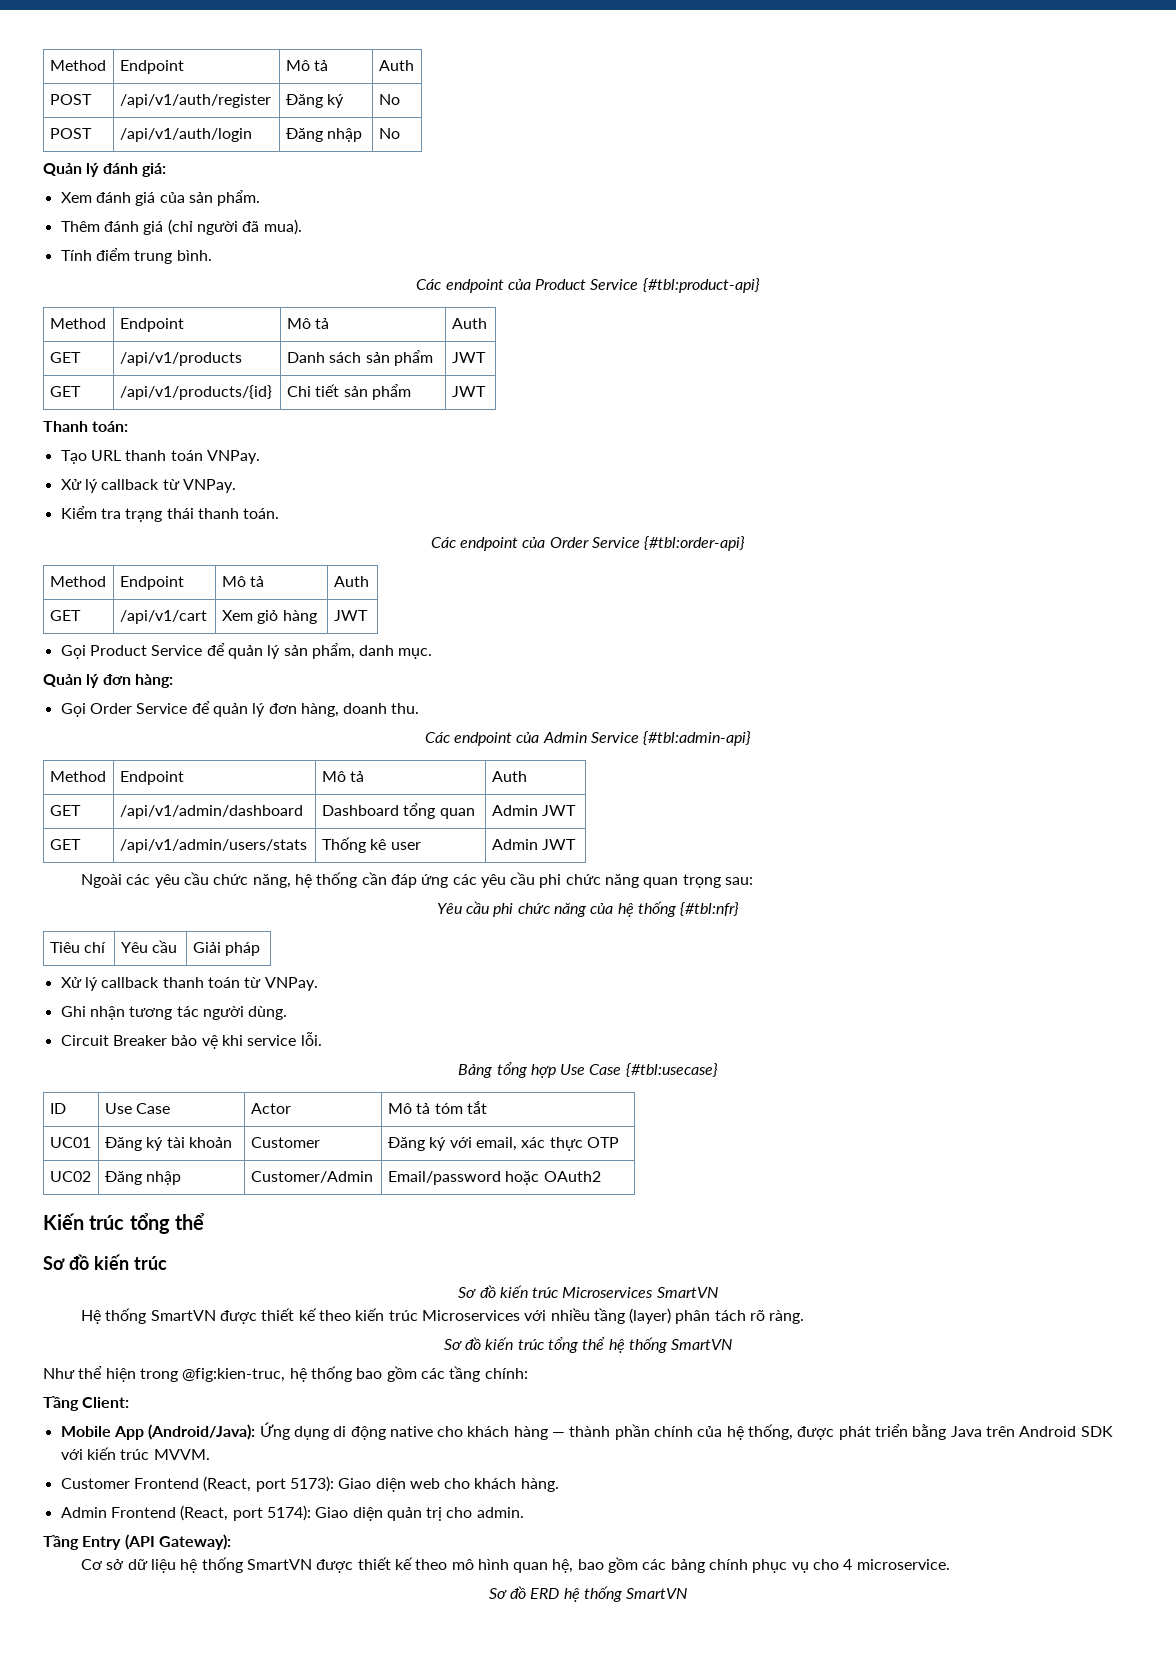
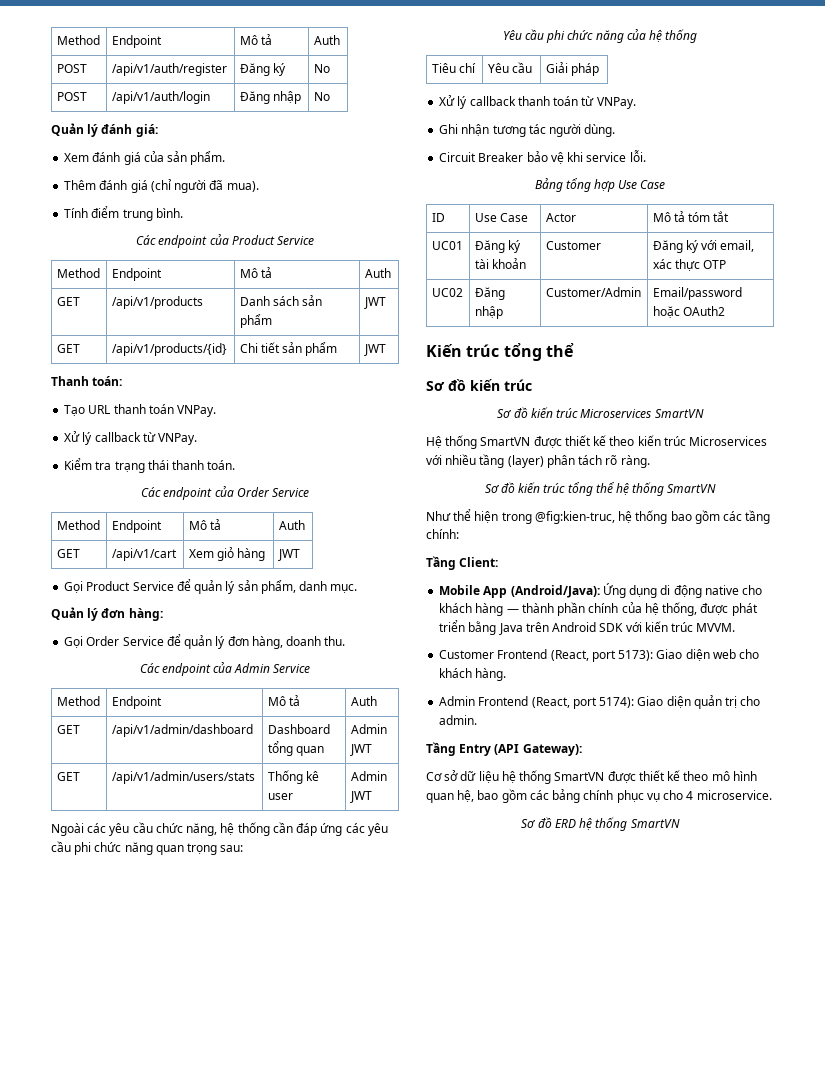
[642,278,760,293] {#tbl:product-api} -> (314, 240) none
[644,536,746,551] {#tbl:order-api} -> (309, 492) none
[643,731,752,746] {#tbl:admin-api} -> (311, 668) none
[680,902,740,916] {#tbl:nfr} -> (698, 36) none
[625,1063,718,1077] {#tbl:usecase} -> (666, 184) none

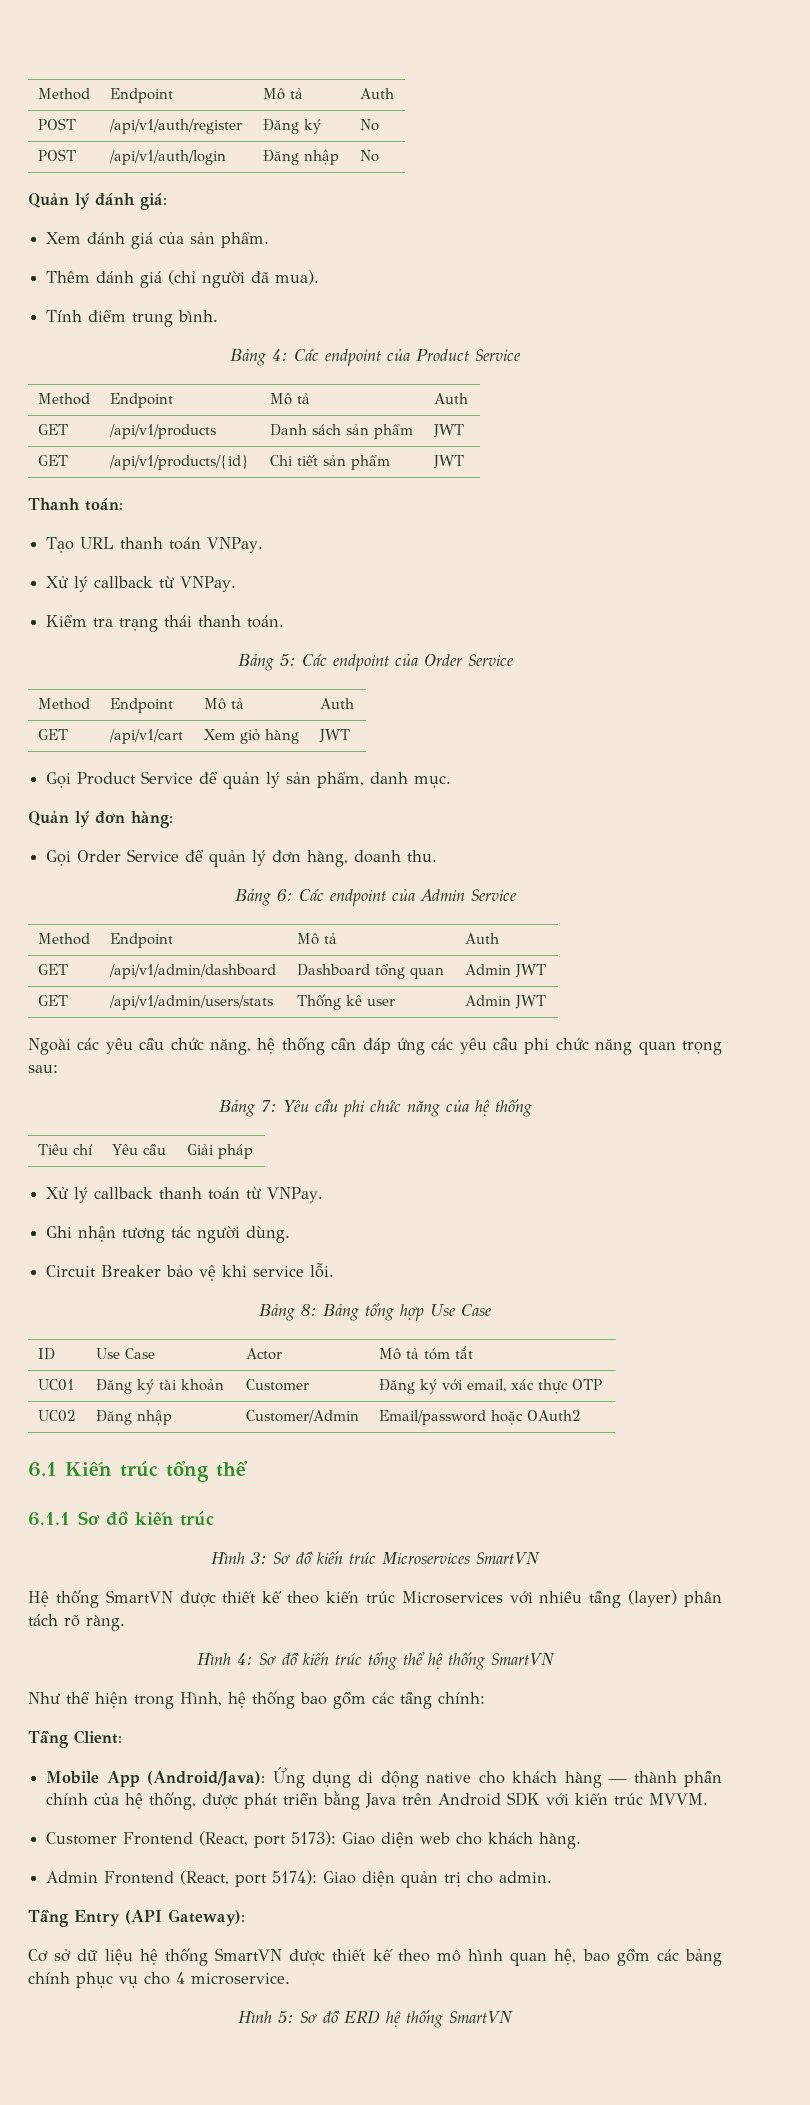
(183, 213) none -> [230,349,288,366] Bảng 4:
(236, 465) none -> [237,654,296,671] Bảng 5:
(346, 641) none -> [234,889,293,906] Bảng 6:
(244, 848) none -> [218,1100,277,1117] Bảng 7:
(563, 185) none -> [301,1304,359,1321] 8: Bảng
(726, 311) none -> [28,1462,57,1477] 6.1
(574, 350) none -> [28,1512,70,1526] 6.1.1
(532, 385) none -> [211,1552,267,1564] Hình 3:
(650, 461) none -> [196,1653,253,1665] Hình 4:
[534,511,615,524] @fig:kien-truc, -> [180,1692,222,1706] Hình,
(772, 795) none -> [238,2011,294,2024] Hình 5:

